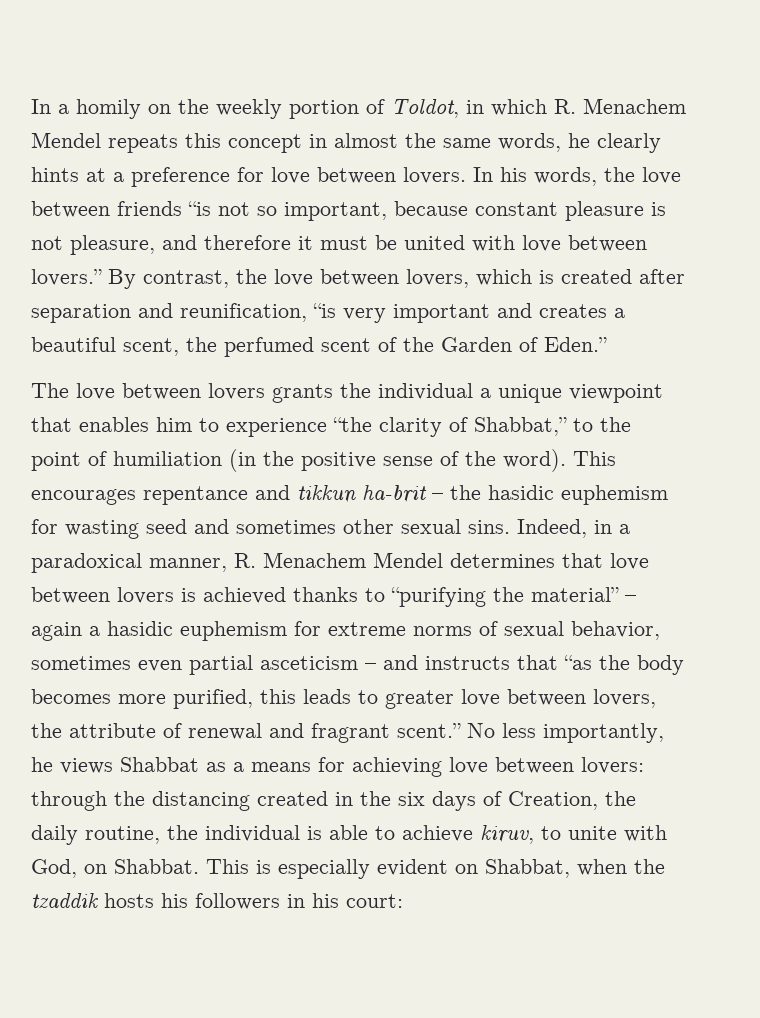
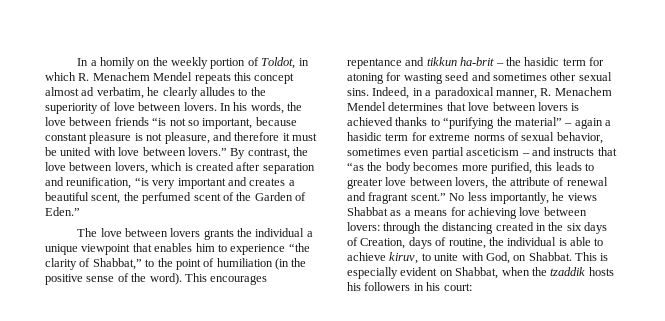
[309,133,661,153] [31,167,264,187] in almost the same words, he clearly hints at a preference for -> [45,87,266,99] [45,102,112,114] almost ad verbatim, he clearly alludes to the superiority of
[561,485,668,505] euphemism -> [562,57,604,66] [347,73,384,84] term for atoning
[180,621,287,641] euphemism -> [385,133,409,141] term
[605,791,636,806] [31,825,78,845] the daily -> [408,237,447,249] days of

